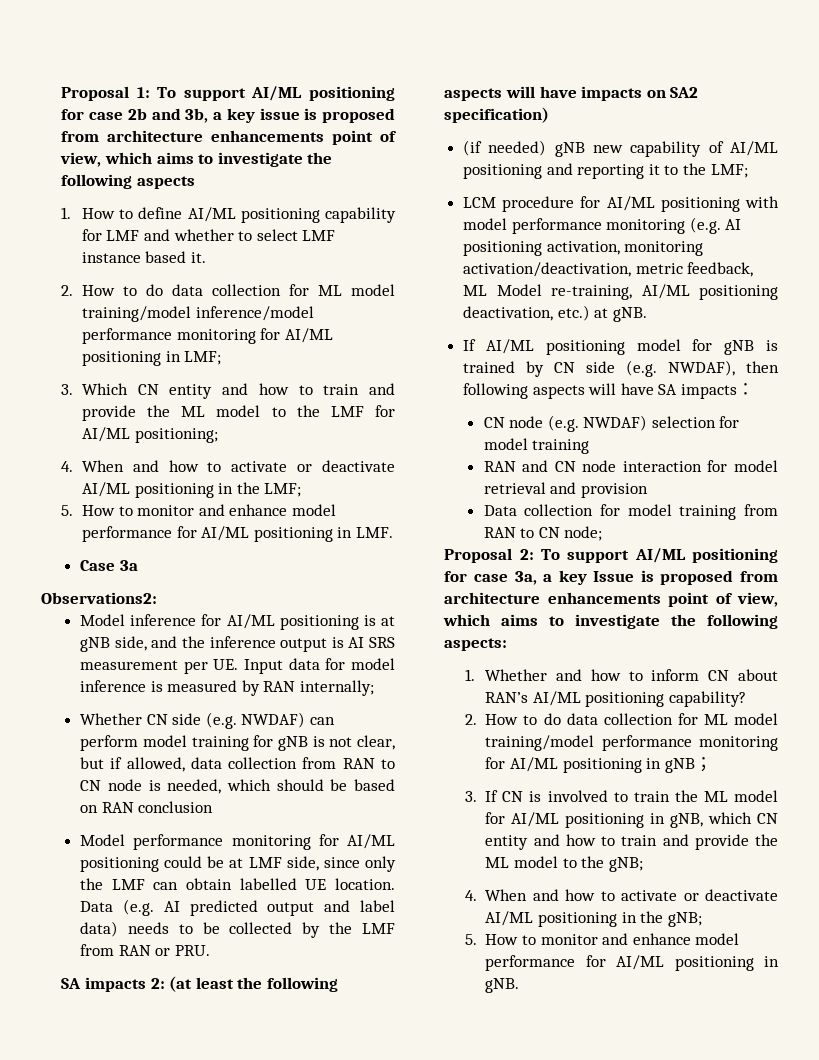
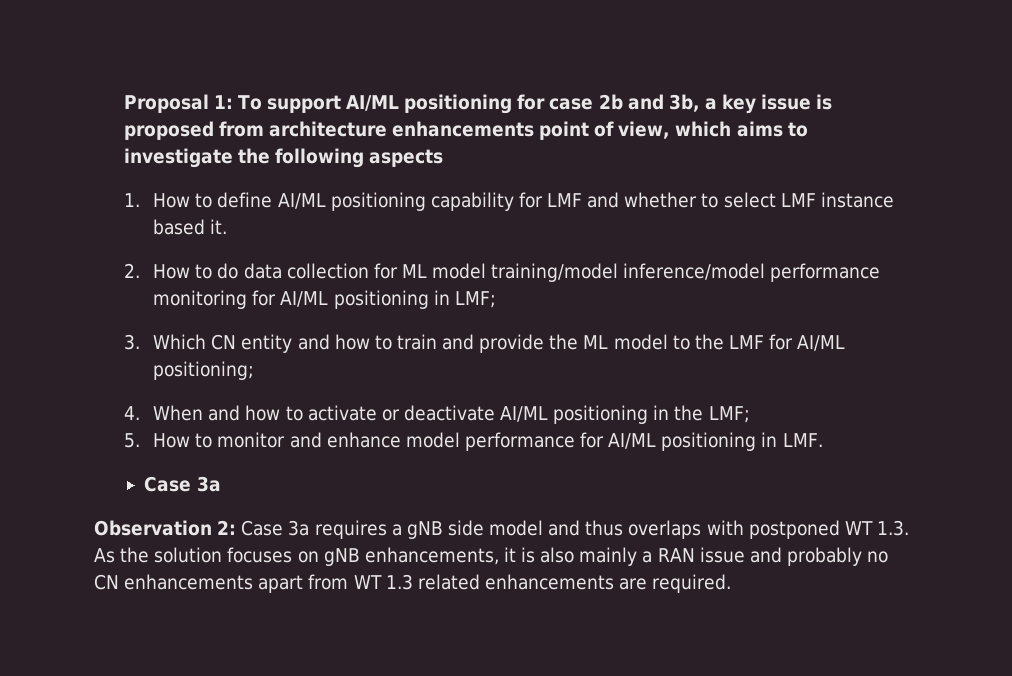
[41,592,157,604] [80,614,395,630] [80,636,395,652] [80,658,395,674] [80,680,375,696] [80,712,336,729] [80,735,396,751] [80,757,395,772] [80,779,396,794] [80,801,214,813] [80,834,395,850] [80,856,396,872] [80,878,395,890] [80,899,395,916] [80,921,395,938] [80,944,210,956] [61,976,338,992] [444,86,699,101] [444,107,550,123] [463,140,778,157] [463,163,748,179] [463,196,779,212] [463,217,742,234] [463,241,704,256] [463,262,754,277] [463,284,778,300] [463,305,647,322] [463,339,778,355] [463,360,779,377] [463,383,755,399] [483,415,740,432] [483,438,590,454] [483,460,778,472] [483,482,648,498] [483,504,778,520] [483,526,603,541] [444,548,778,563] [444,570,778,585] [444,592,778,607] [443,614,778,629] [444,638,508,651] [464,669,778,681] [485,691,746,707] [464,713,778,725] [485,735,778,751] [485,757,712,773] [464,790,778,802] [485,812,778,828] [485,834,778,850] [485,856,643,872] [464,889,778,901] [485,911,702,927] [464,933,740,945] [485,955,779,971] [485,978,520,993] Observations2: // Model inference for AI/ML positioning is at gNB side, and the inference output is AI SRS measurement per UE. Input data for model inference is measured by RAN internally; // Whether CN side (e.g. NWDAF) can perform model training for gNB is not clear, but if allowed, data collection from RAN to CN node is needed, which should be based on RAN conclusion // Model performance monitoring for AI/ML positioning could be at LMF side, since only the LMF can obtain labelled UE location. Data (e.g. AI predicted output and label data) needs to be collected by the LMF from RAN or PRU. // SA impacts 2: (at least the following aspects will have impacts on SA2 specification) // (if needed) gNB new capability of AI/ML positioning and reporting it to the LMF; // LCM procedure for AI/ML positioning with model performance monitoring (e.g. AI positioning activation, monitoring activation/deactivation, metric feedback, ML Model re-training, AI/ML positioning deactivation, etc.) at gNB. // If AI/ML positioning model for gNB is trained by CN side (e.g. NWDAF), then following aspects will have SA impacts： // CN node (e.g. NWDAF) selection for model training // RAN and CN node interaction for model retrieval and provision // Data collection for model training from RAN to CN node; // Proposal 2: To support AI/ML positioning for case 3a, a key Issue is proposed from architecture enhancements point of view, which aims to investigate the following aspects: // 1. Whether and how to inform CN about RAN’s AI/ML positioning capability? // 2. How to do data collection for ML model training/model performance monitoring for AI/ML positioning in gNB； // 3. If CN is involved to train the ML model for AI/ML positioning in gNB, which CN entity and how to train and provide the ML model to the gNB; // 4. When and how to activate or deactivate AI/ML positioning in the gNB; // 5. How to monitor and enhance model performance for AI/ML positioning in gNB. -> [94,520,909,539] [94,547,889,566] [94,574,732,593] Observation 2: Case 3a requires a gNB side model and thus overlaps with postponed WT 1.3. As the solution focuses on gNB enhancements, it is also mainly a RAN issue and probably no CN enhancements apart from WT 1.3 related enhancements are required.

